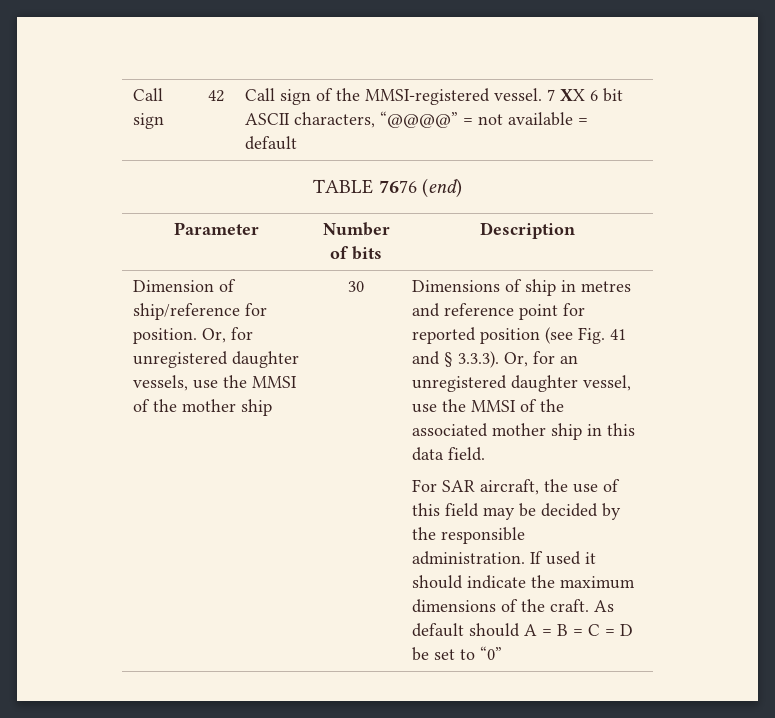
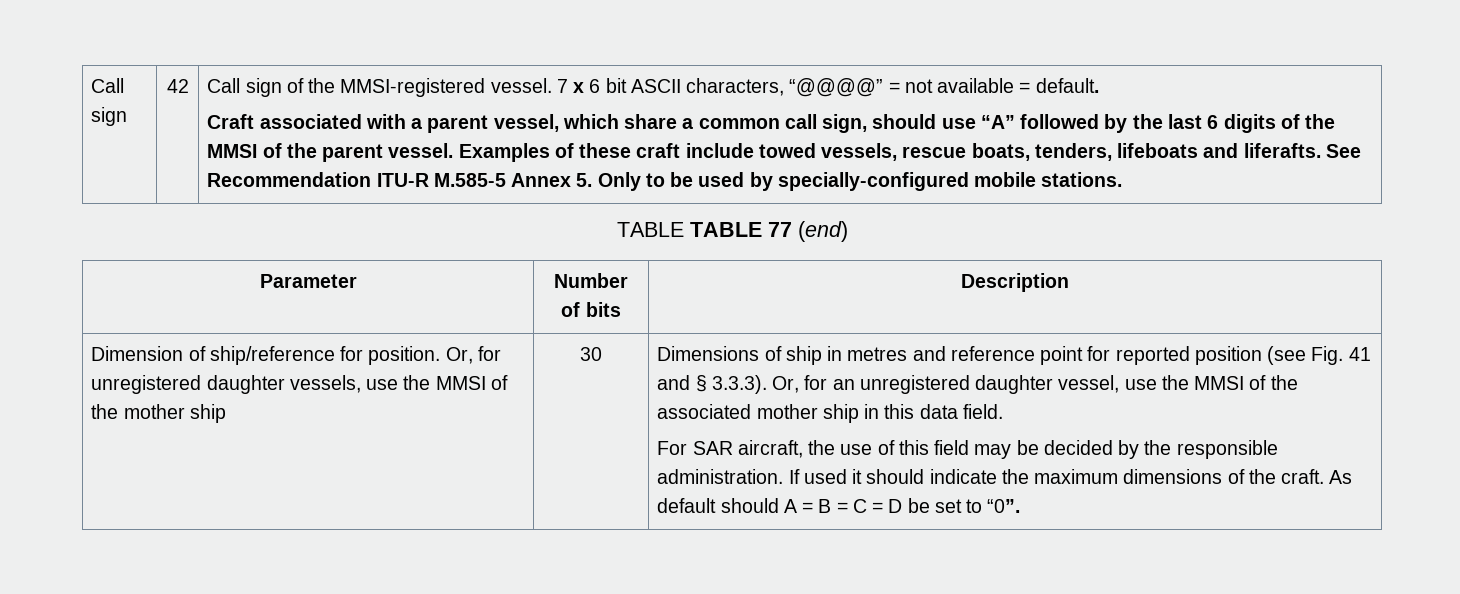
[559,89,585,101] XX -> [573,82,585,93] x
[244,136,297,150] [313,179,417,194] default // TABLE 7676 -> [1035,78,1099,93] [207,114,1336,133] [207,143,1362,162] [207,172,1123,191] [616,222,792,237] default. // Craft associated with a parent vessel, which share a common call sign, should use “A” followed by the last 6 digits of the MMSI of the parent vessel. Examples of these craft include towed vessels, rescue boats, tenders, lifeboats and liferafts. See Recommendation ITU-R M.585-5 Annex 5. Only to be used by specially-configured mobile stations. // TABLE TABLE 77
[479,646,502,660] “0” -> [987,499,1021,513] “0”.

